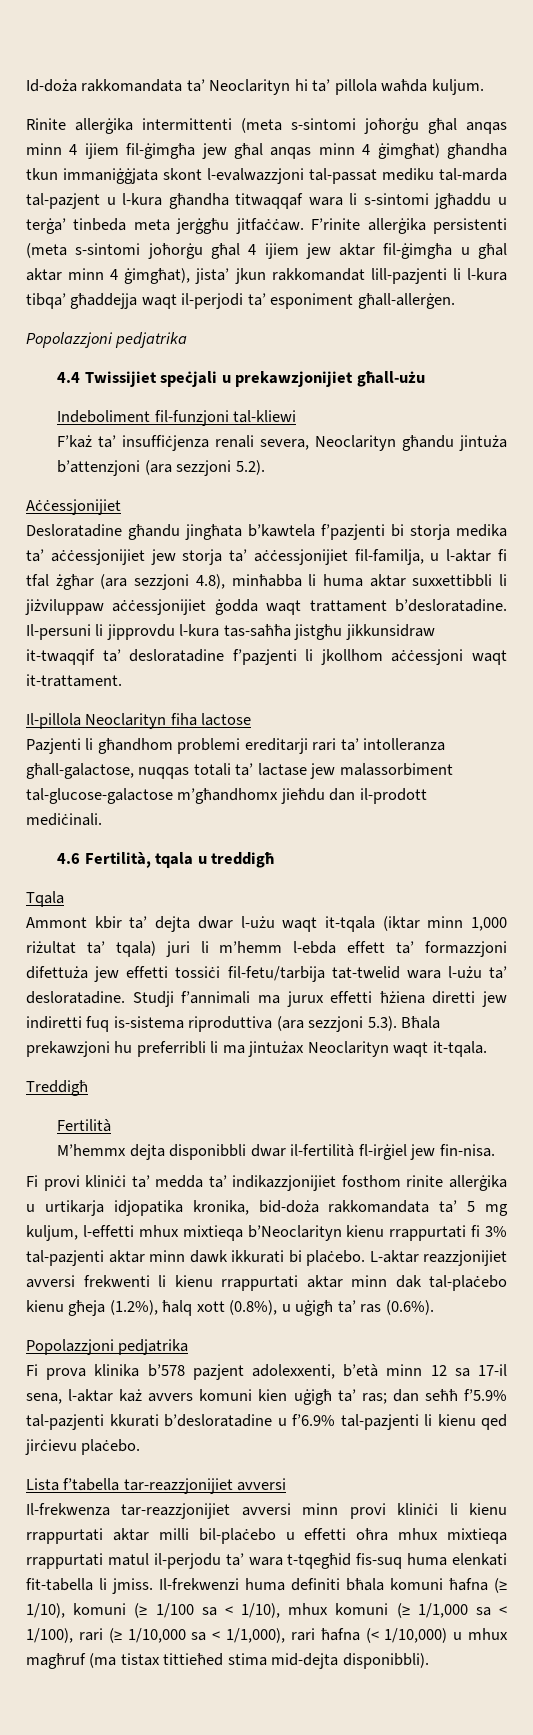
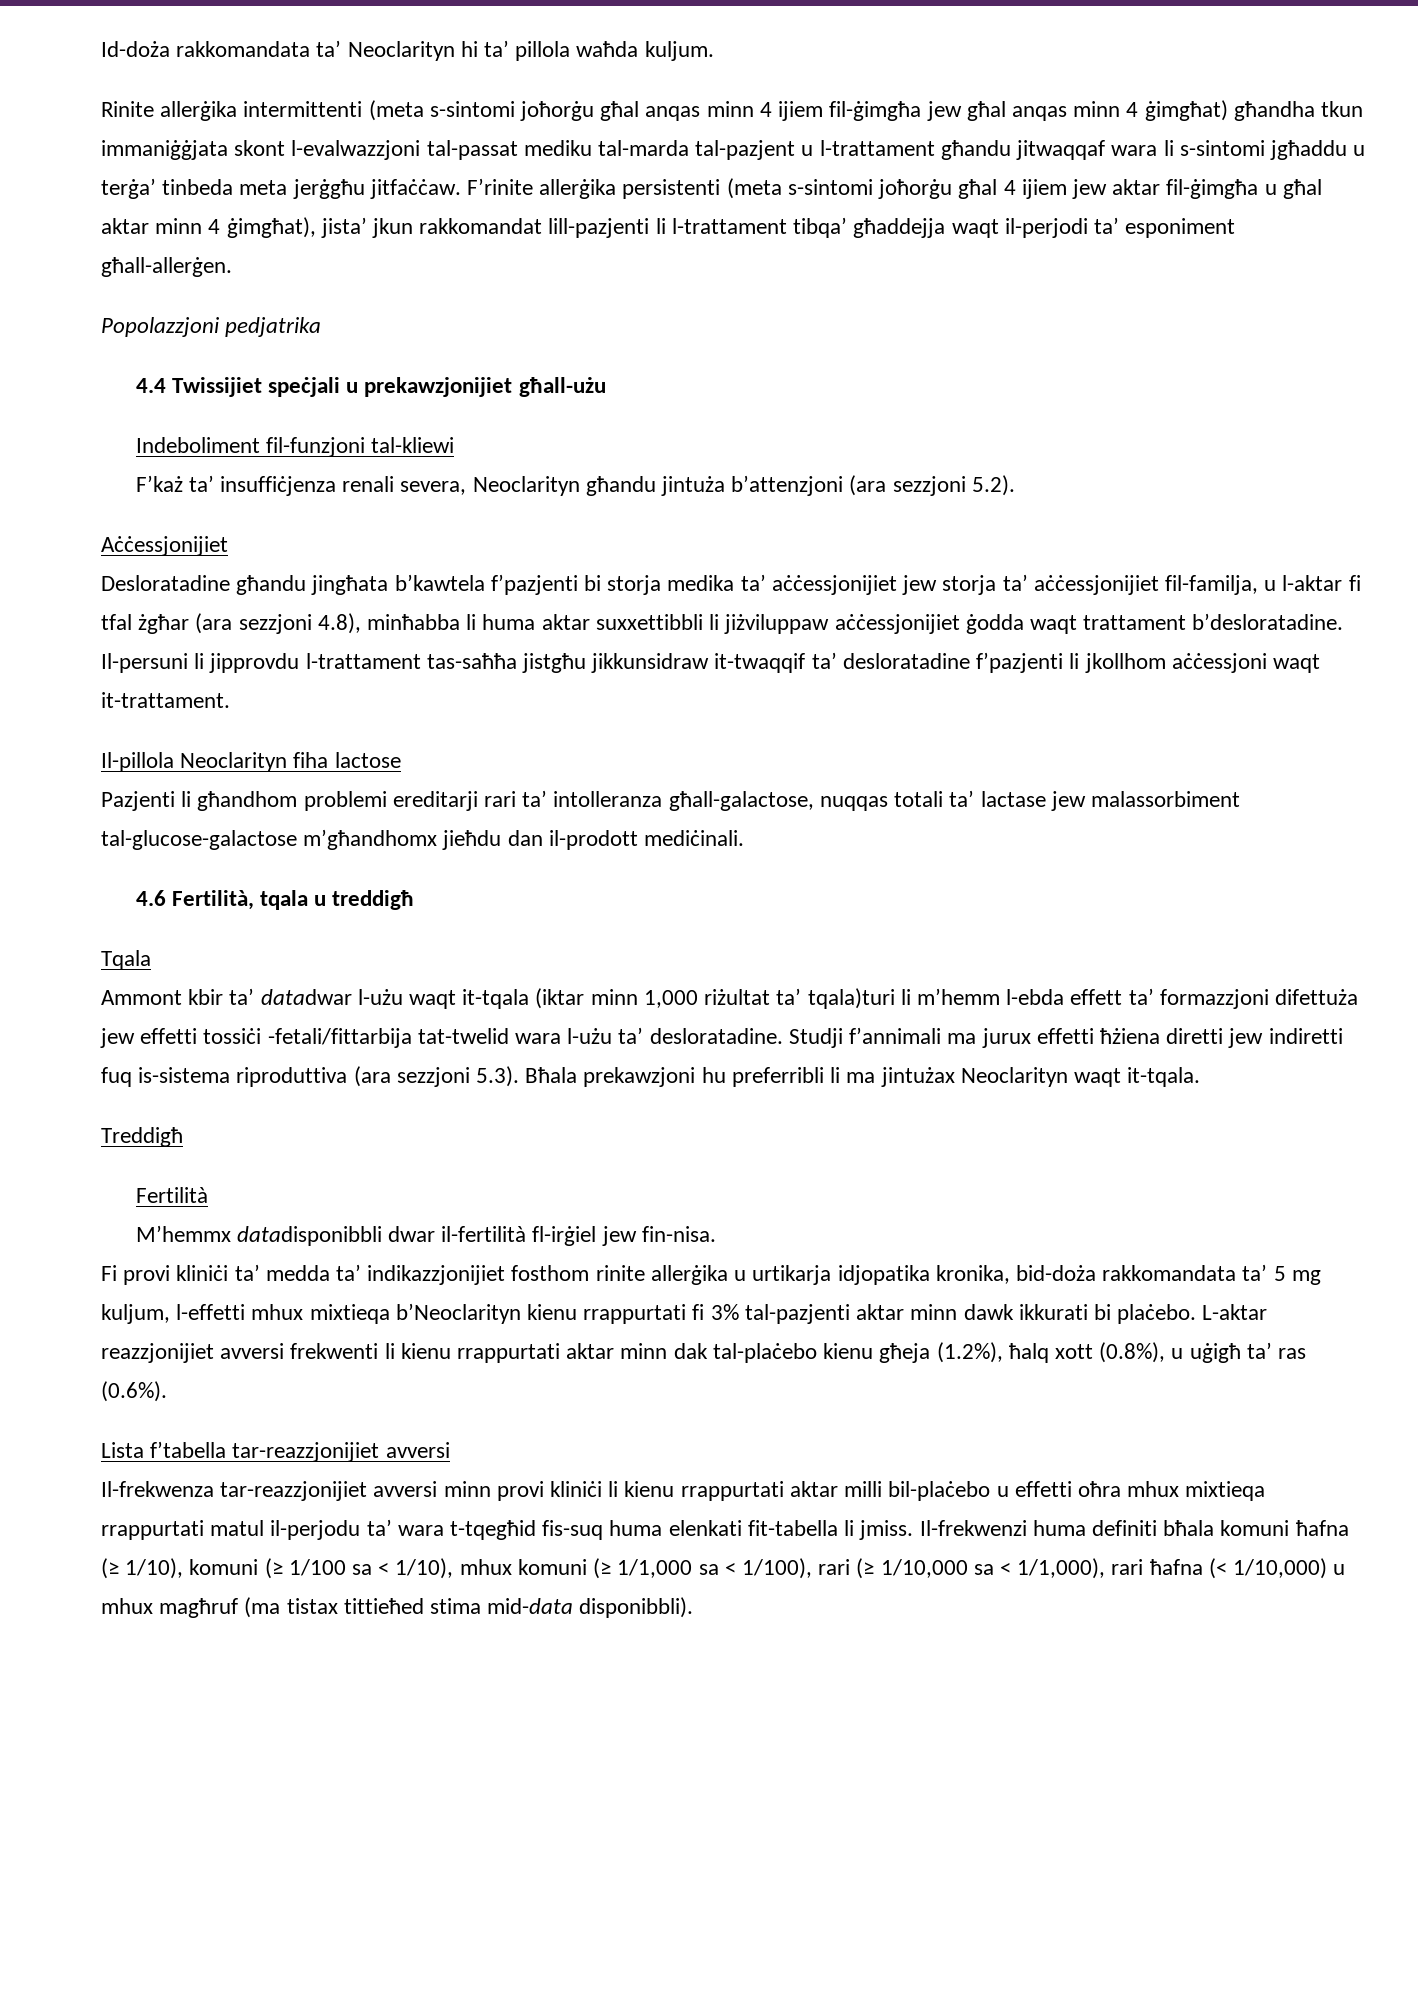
[122,193,304,209] l-kura għandha titwaqqaf -> [819,140,1106,160] l-trattament għandu jitwaqqaf
[467,268,507,281] l-kura -> [671,218,787,234] l-trattament
[179,624,220,637] l-kura -> [305,653,421,669] l-trattament
[155,916,233,932] dejta dwar -> [260,989,352,1005] datadwar
[115,941,190,957] tqala) juri -> [807,988,895,1009] tqala)turi
[227,966,325,982] fil-fetu/tarbija -> [267,1028,412,1048] -fetali/fittarbija
[129,1144,247,1160] dejta disponibbli -> [236,1226,382,1246] datadisponibbli
[26,1339,189,1355] [26,1364,507,1380] [26,1389,507,1405] [26,1414,507,1430] [25,1439,141,1455] // Popolazzjoni pedjatrika // Fi prova klinika b’578 pazjent adolexxenti, b’età minn 12 sa 17-il sena, l-aktar każ avvers komuni kien uġigħ ta’ ras; dan seħħ f’5.9% tal-pazjenti kkurati b’desloratadine u f’6.9% tal-pazjenti li kienu qed jirċievu plaċebo. -> (167, 1391) none
[271,1653,339,1669] mid-dejta -> [487,1598,574,1614] mid-data

